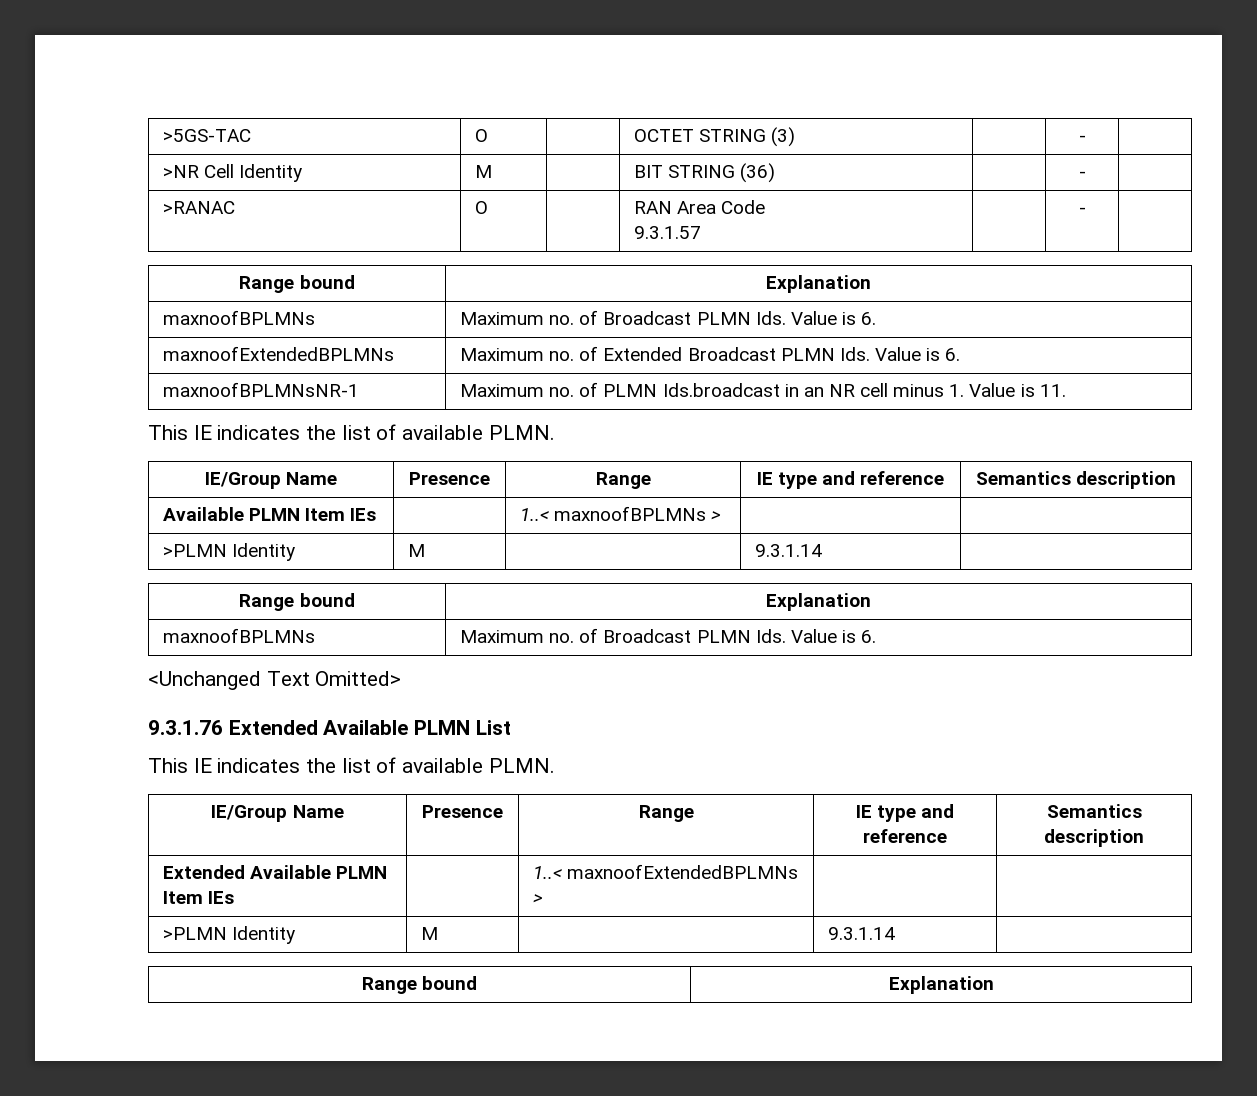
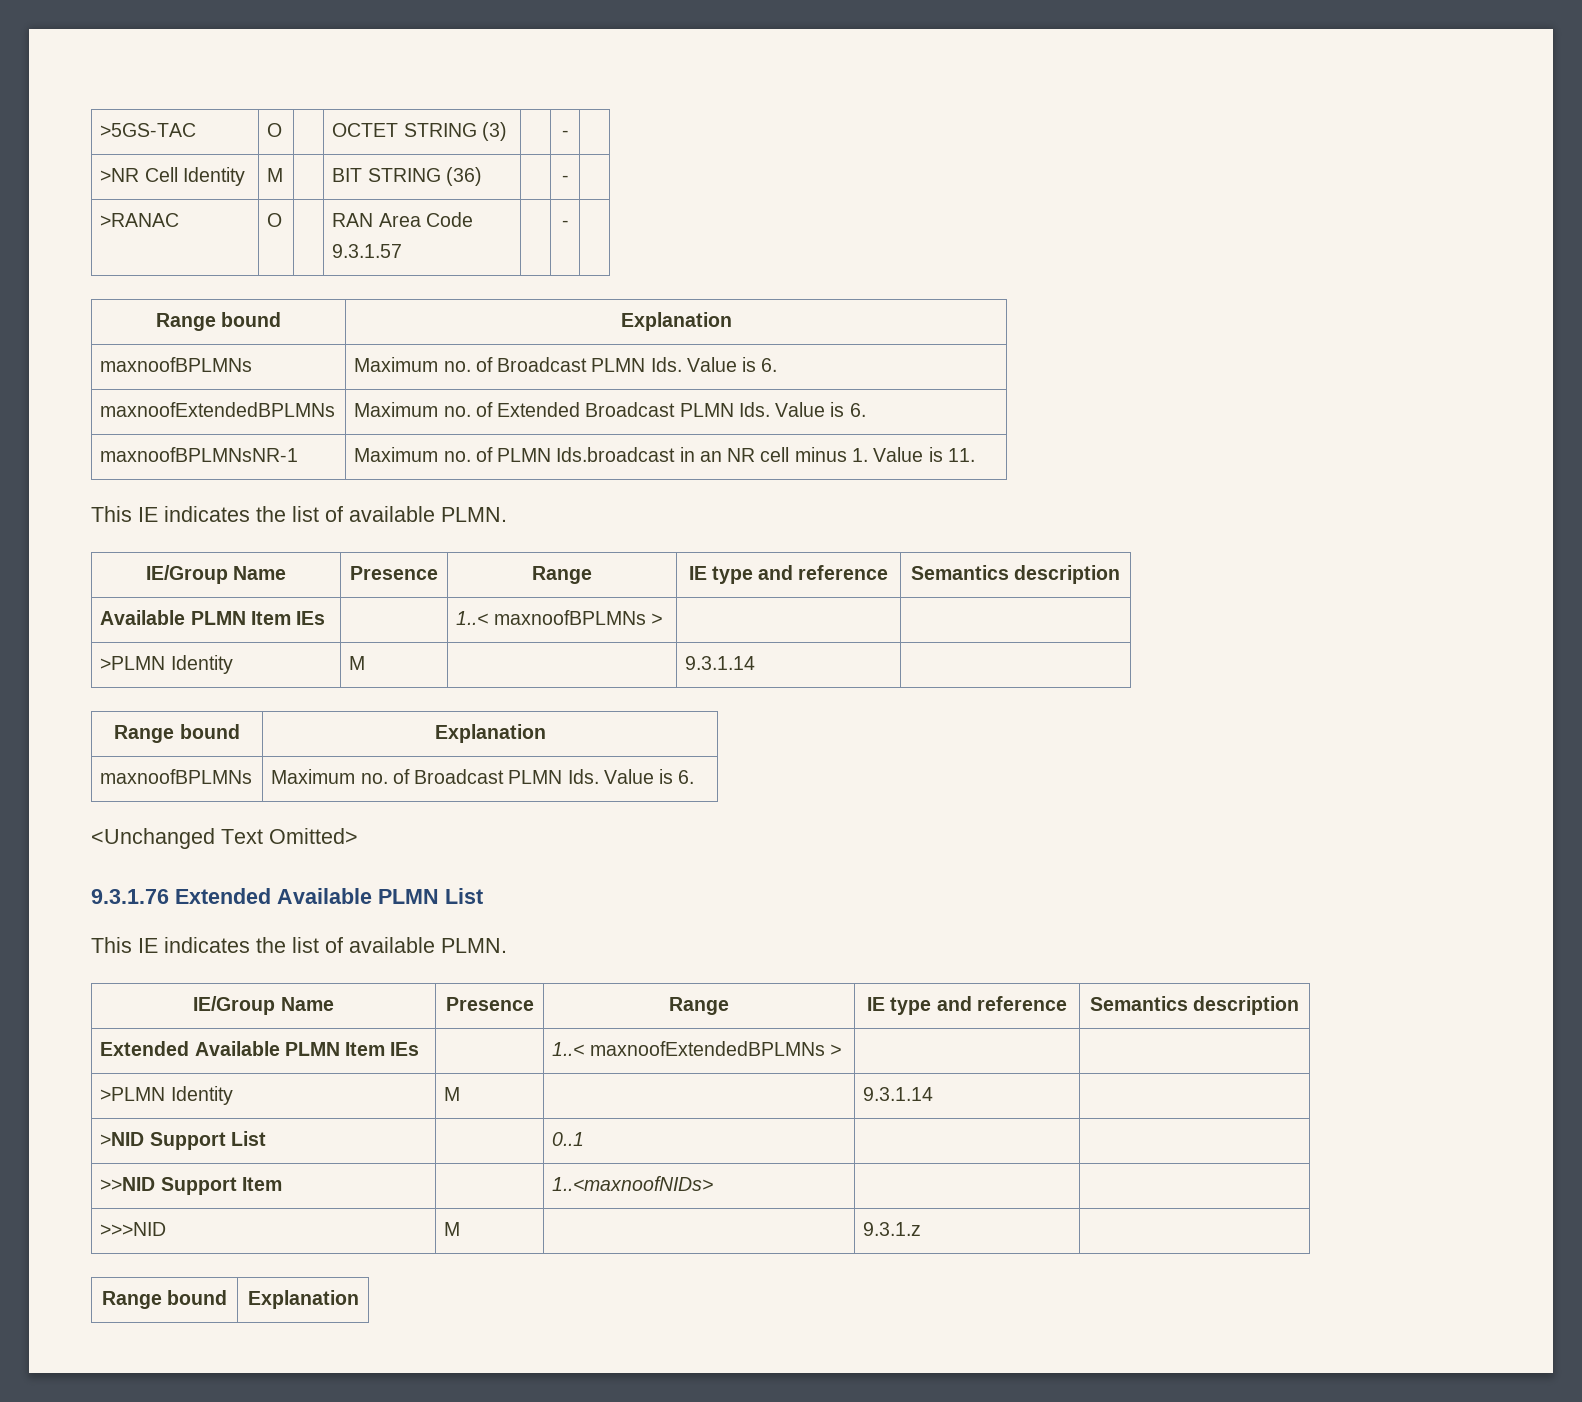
(895, 933) none -> [100,1131,266,1150] [552,1132,585,1146] [100,1177,282,1195] [552,1176,714,1191] [100,1222,167,1236] [444,1222,461,1236] [863,1222,922,1236] // >NID Support List | | 0..1 | | // >>NID Support Item | | 1..<maxnoofNIDs> | | // >>>NID | M | | 9.3.1.z |

